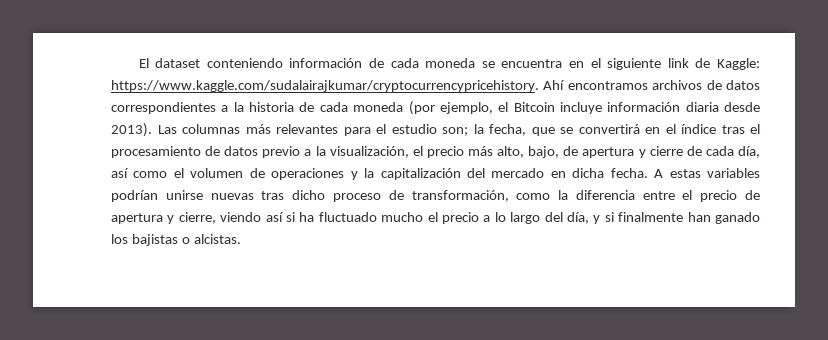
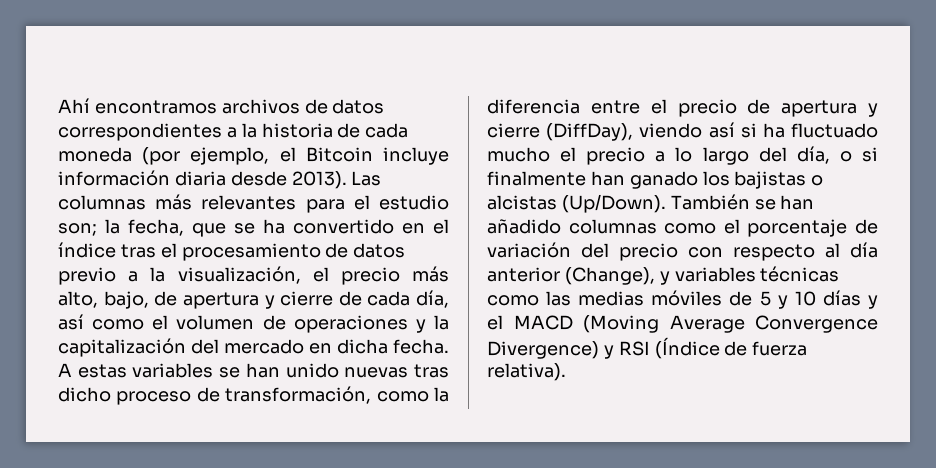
[138,58,761,70] [111,80,539,92] El dataset conteniendo información de cada moneda se encuentra en el siguiente link de Kaggle: https://www.kaggle.com/sudalairajkumar/cryptocurrencypricehistory. -> (58, 105) none
[578,124,640,134] convertirá -> [263,219,394,234] ha convertido
[111,190,203,202] podrían unirse -> [219,363,339,378] se han unido
[178,212,216,224] cierre, -> [487,123,634,141] cierre (DiffDay),
[593,215,601,224] y -> [839,151,852,162] o
[193,234,241,244] alcistas. -> [487,194,815,213] [487,219,878,237] [487,242,878,261] [487,266,840,285] [487,290,878,309] [487,315,878,333] [487,337,808,359] [487,363,566,381] alcistas (Up/Down). También se han añadido columnas como el porcentaje de variación del precio con respecto al día anterior (Change), y variables técnicas como las medias móviles de 5 y 10 días y el MACD (Moving Average Convergence Divergence) y RSI (Índice de fuerza relativa).

